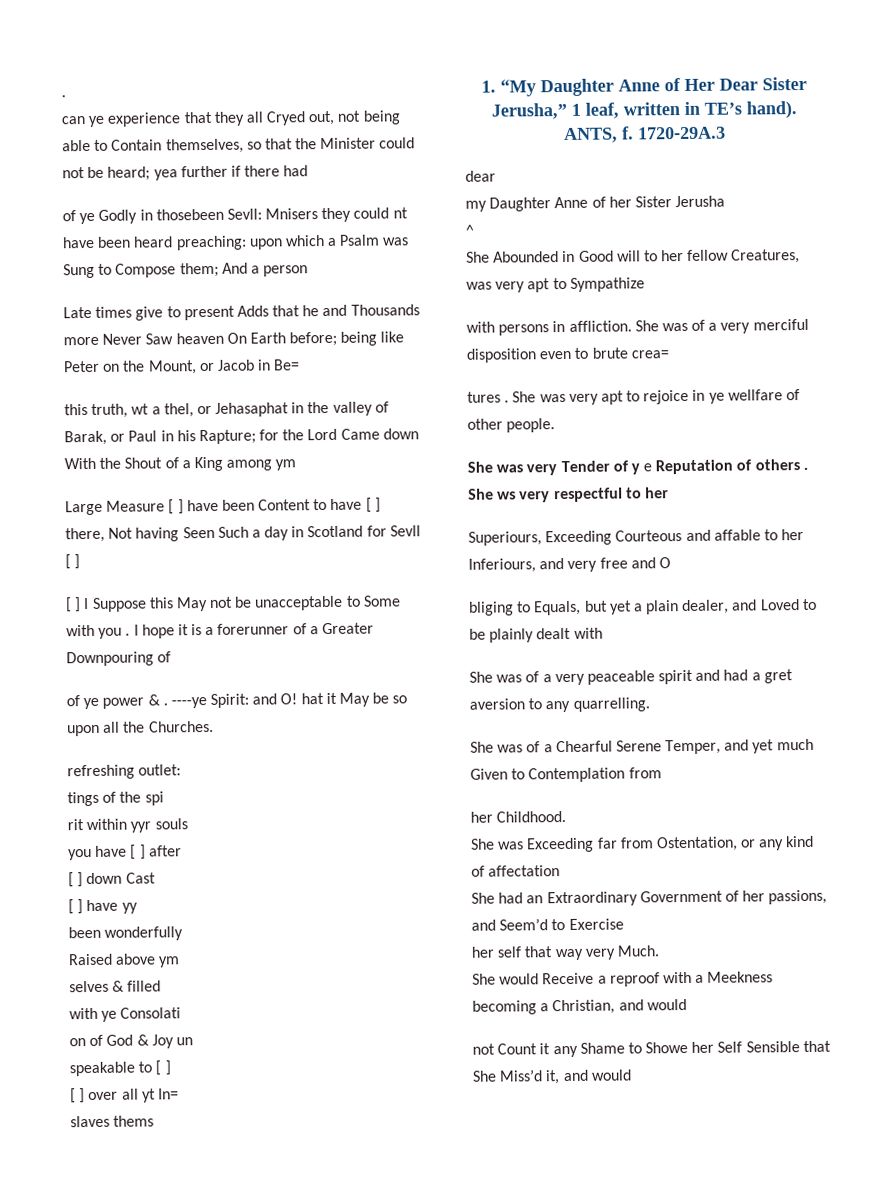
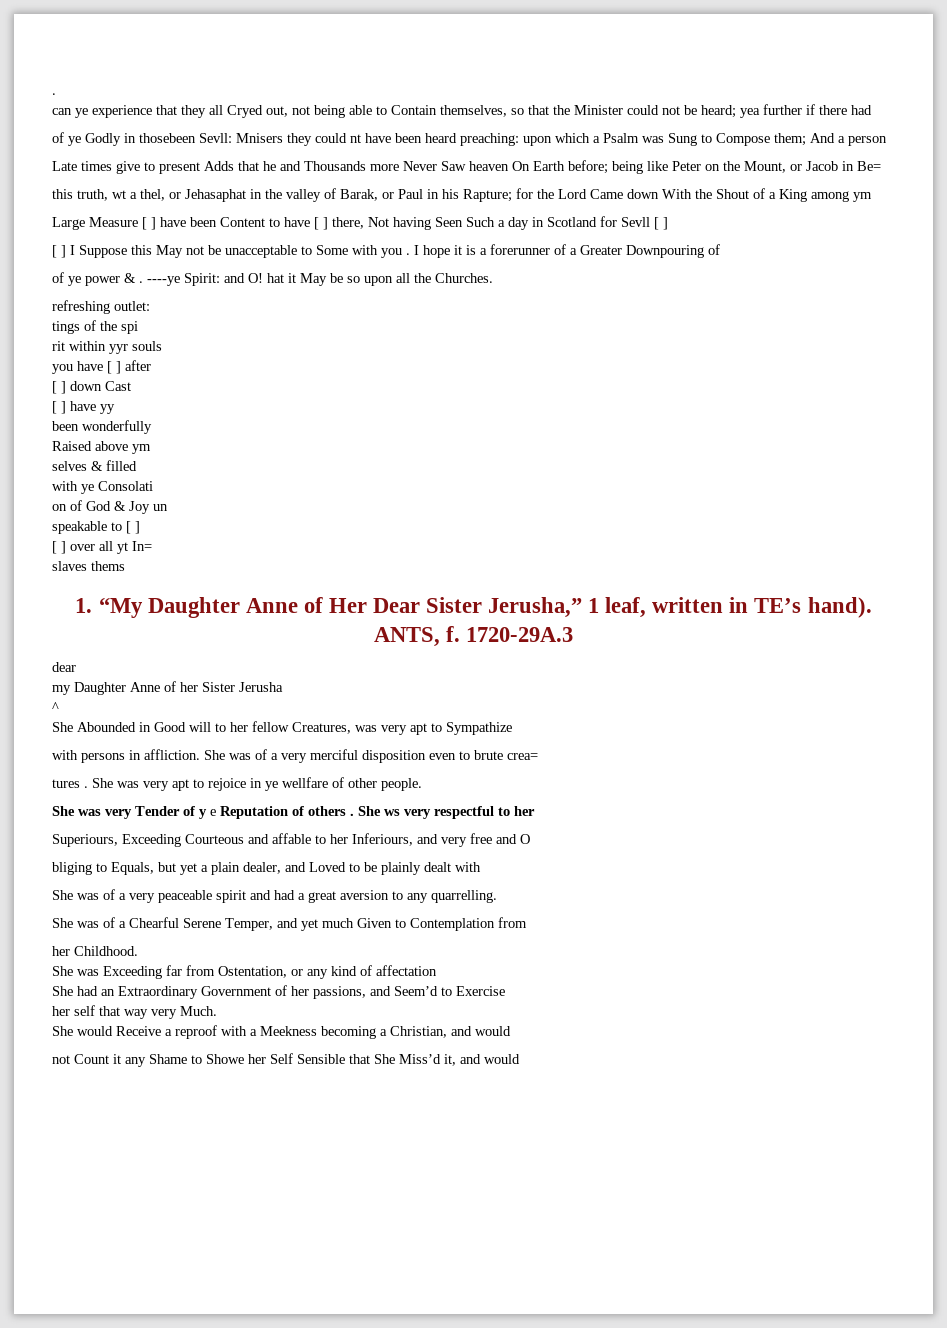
[763,669,793,684] gret -> [308,891,336,903] great

